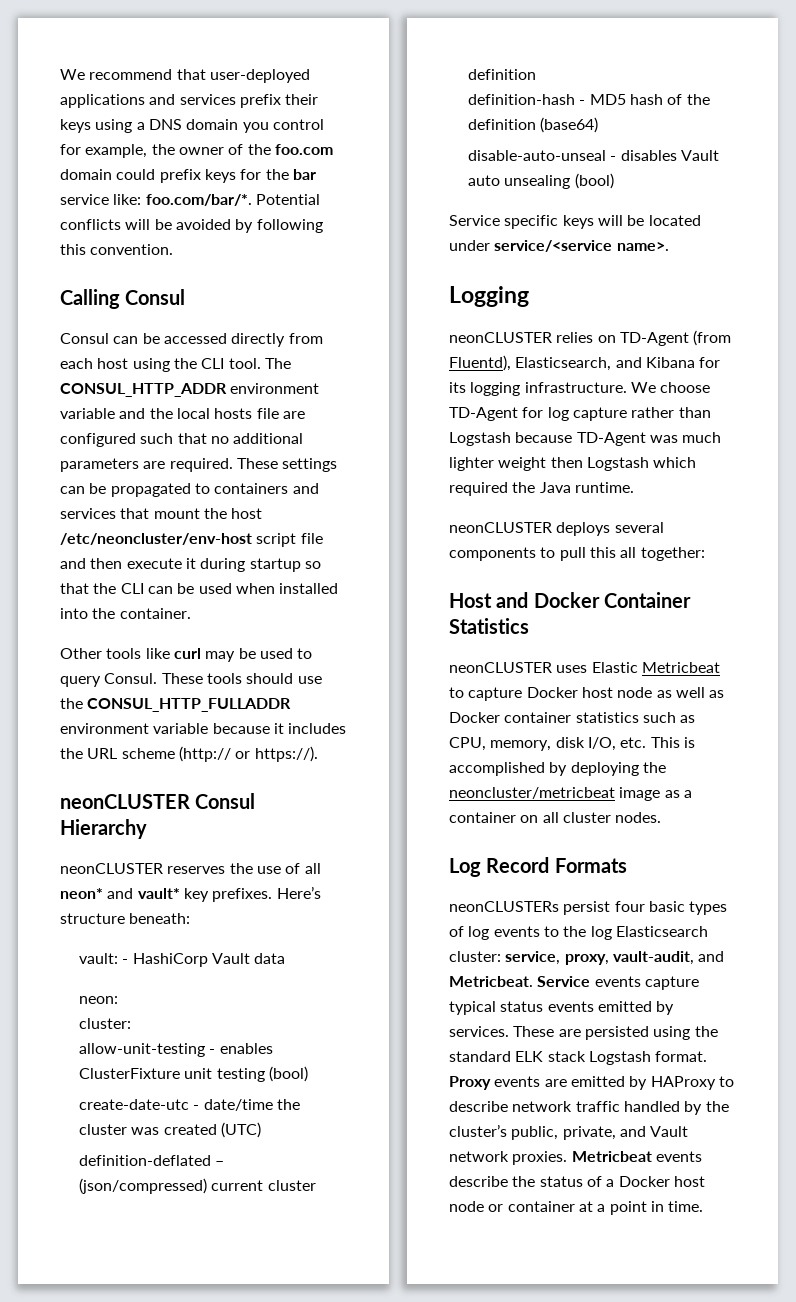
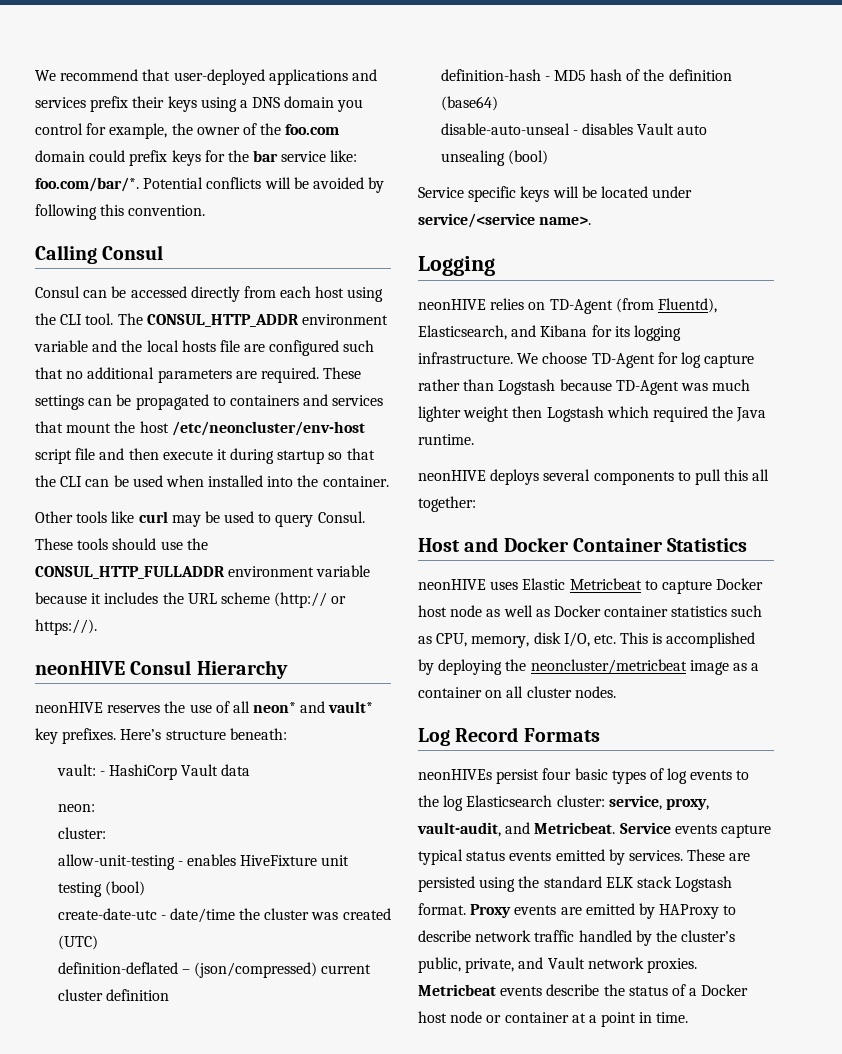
[60,794,190,809] neonCLUSTER -> [35,661,125,675] neonHIVE
[60,863,163,874] neonCLUSTER -> [35,702,103,713] neonHIVE
[79,1068,181,1079] ClusterFixture -> [240,855,318,866] HiveFixture
[449,332,552,343] neonCLUSTER -> [418,299,486,310] neonHIVE
[449,522,552,533] neonCLUSTER -> [418,470,486,481] neonHIVE
[449,662,552,673] neonCLUSTER -> [418,579,486,590] neonHIVE
[449,901,559,912] neonCLUSTERs -> [418,769,492,780] neonHIVEs

